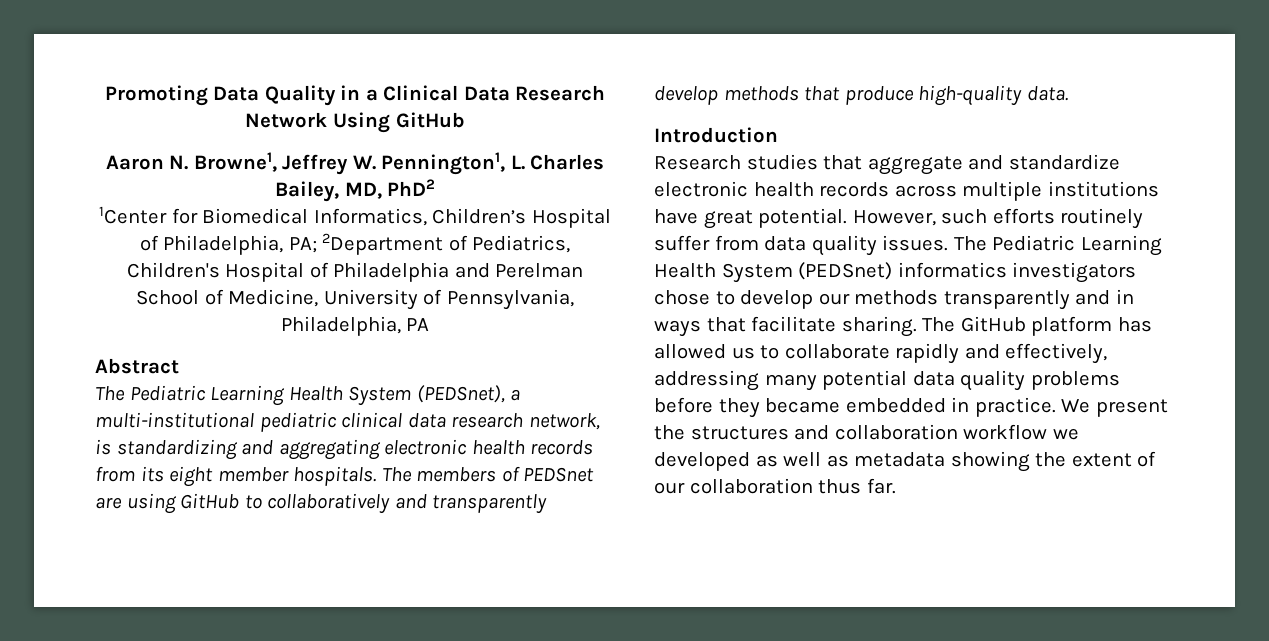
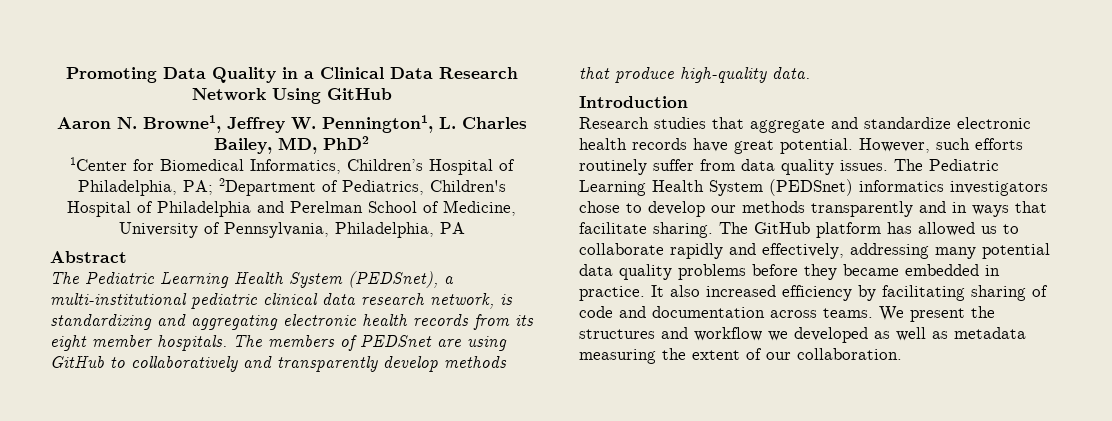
[894,181,1159,201] across multiple institutions -> (687, 144) none
(1056, 407) none -> [651,285,1048,301] [579,306,873,318] It also increased efficiency by facilitating sharing of code and documentation across teams.
[834,424,958,440] collaboration -> (688, 333) none
[950,451,1030,472] showing -> [579,349,656,364] measuring
[689,478,896,494] collaboration thus far. -> [797,348,902,360] collaboration.

